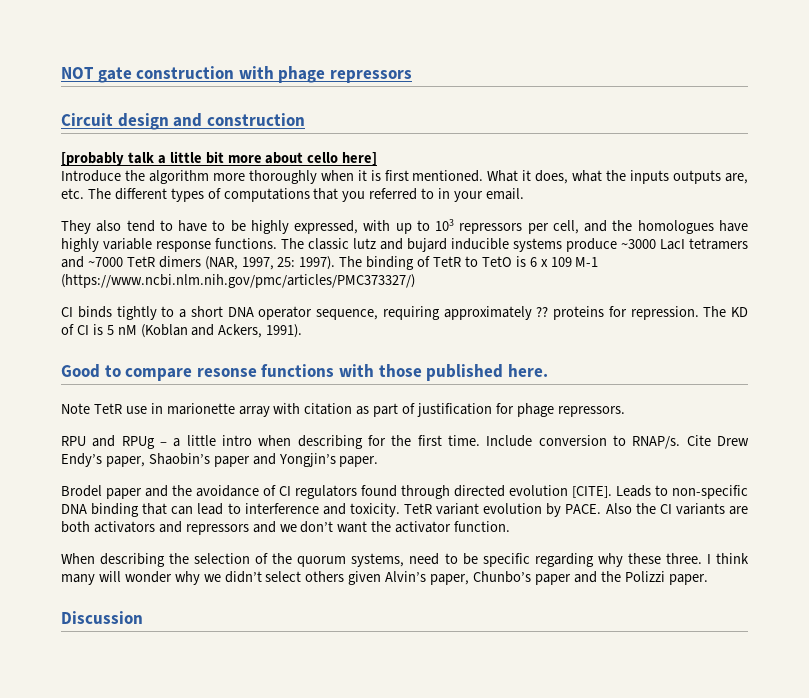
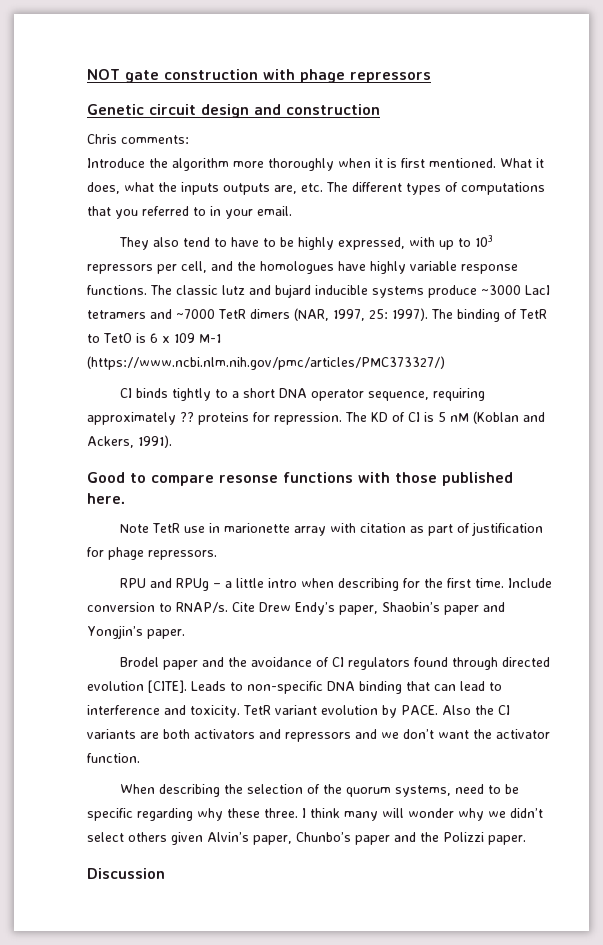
[61,113,113,126] Circuit -> [87,104,196,115] Genetic circuit
[61,151,378,166] [probably talk a little bit more about cello here] -> [87,134,189,144] Chris comments:

